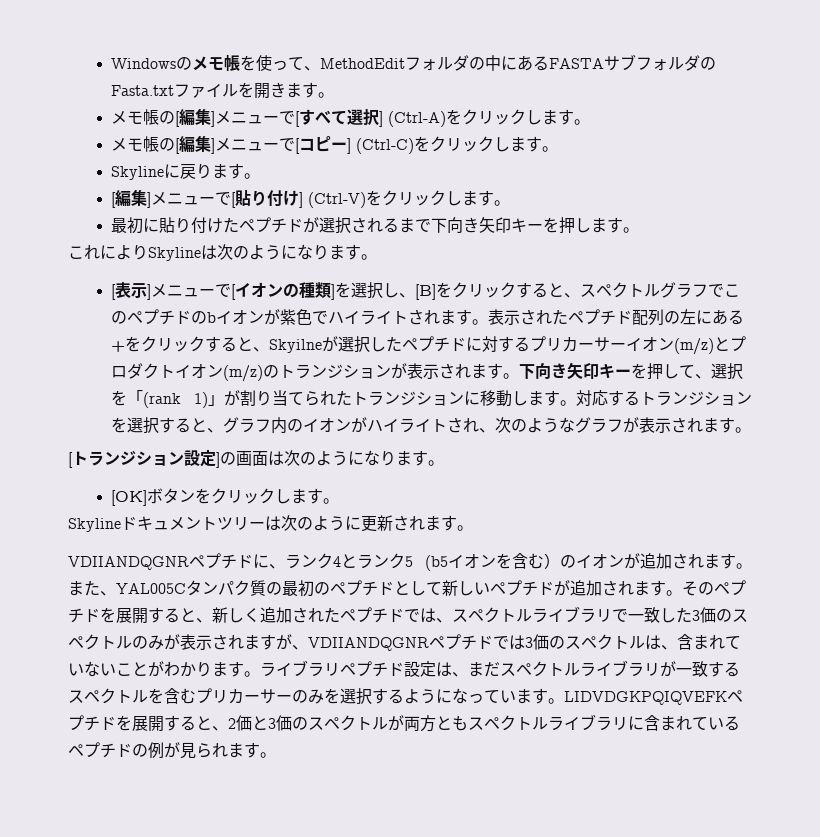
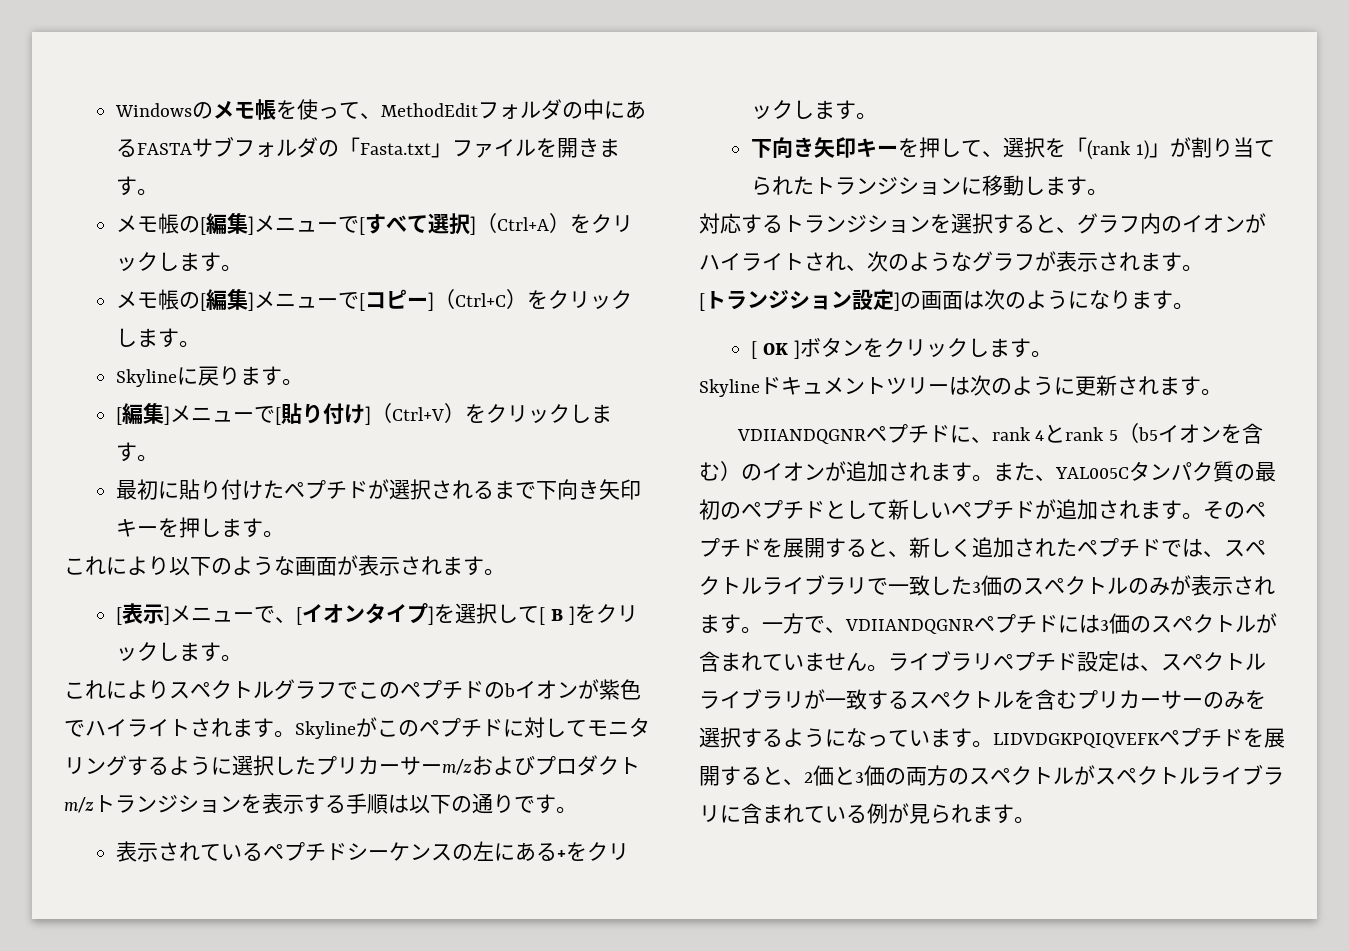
[111,85,175,96] Fasta.txt -> [339,137,453,158] 「Fasta.txt」
[388,111,447,127] (Ctrl-A) -> [476,213,571,233] （Ctrl+A）
[356,138,415,154] (Ctrl-C) -> [434,289,528,309] （Ctrl+C）
[308,192,367,208] (Ctrl-V) -> [371,403,466,423] （Ctrl+V）
[148,244,329,261] Skylineは次のようになり -> [169,555,442,576] 以下のような画面が表示され
(232, 290) none -> [275,617,297,623] 、
[283,282,332,298] の種類 -> [365,603,429,624] タイプ
[399,282,581,300] 、[B]をクリックすると、 -> [518,604,638,625] [116,642,243,662] [64,680,169,699] て[ B ]をクリックします。 // これにより
[488,309,665,326] 表示されたペプチド配列 -> [295,717,650,739] [64,755,640,776] [64,793,577,814] [116,841,453,862] Skylineがこのペプチドに対してモニタリングするように選択したプリカーサーm/zおよびプロダクトm/zトランジションを表示する手順は以下の通りです。 // 表示されているペプチドシーケンス
[205,336,747,355] [111,363,520,382] すると、Skyilneが選択したペプチドに対するプリカーサーイオン(m/z)とプロダクトイオン(m/z)のトランジションが表示されます。 -> [793,100,878,120] します。 //
(576, 403) none -> (1109, 192) //
[111,490,148,506] [OK] -> [751,340,800,359] [ OK ]
[285,553,448,571] ランク4とランク5 (b5 -> [991,423,1158,443] rank 4とrank 5（b5
[276,634,292,650] が -> [741,613,825,634] 。一方で
[493,636,509,649] で -> [1058,615,1079,633] に
[645,634,741,650] [68,661,244,677] は、含まれていないことがわかります -> [1256,613,1277,633] [699,651,867,672] が含まれていません
[468,662,500,677] まだ -> (1161, 668) none
[308,715,468,732] スペクトルが両方とも -> [906,765,1095,786] 両方のスペクトルが
[68,742,148,758] ペプチドの -> (867, 814) none

